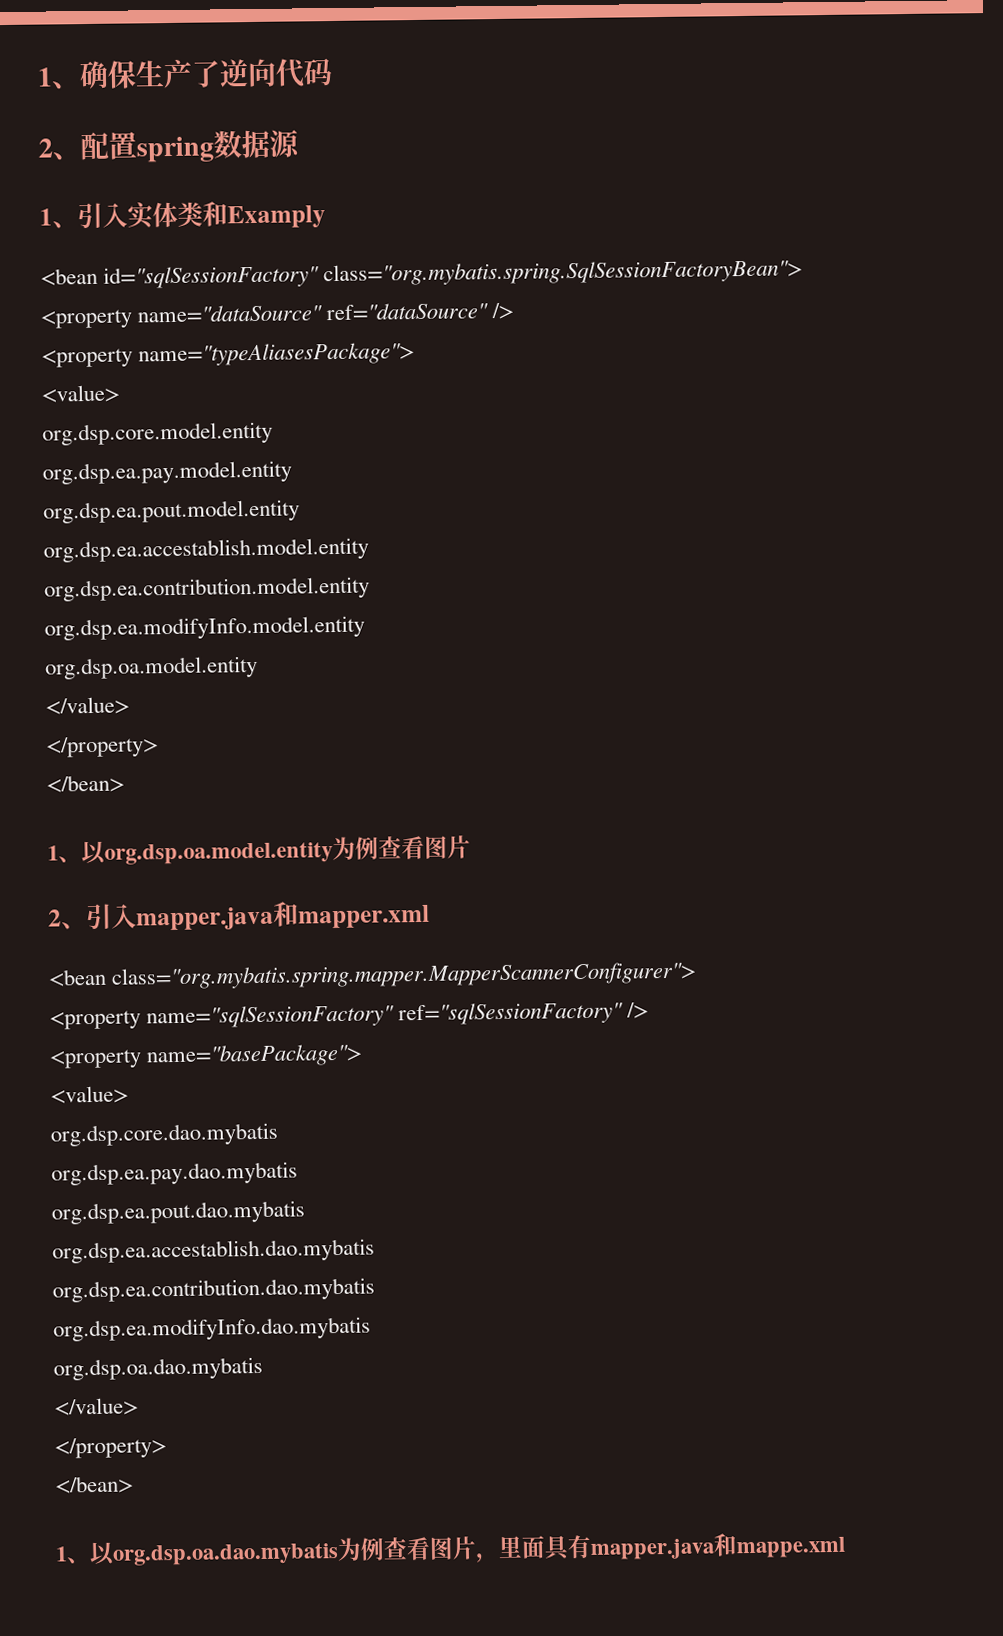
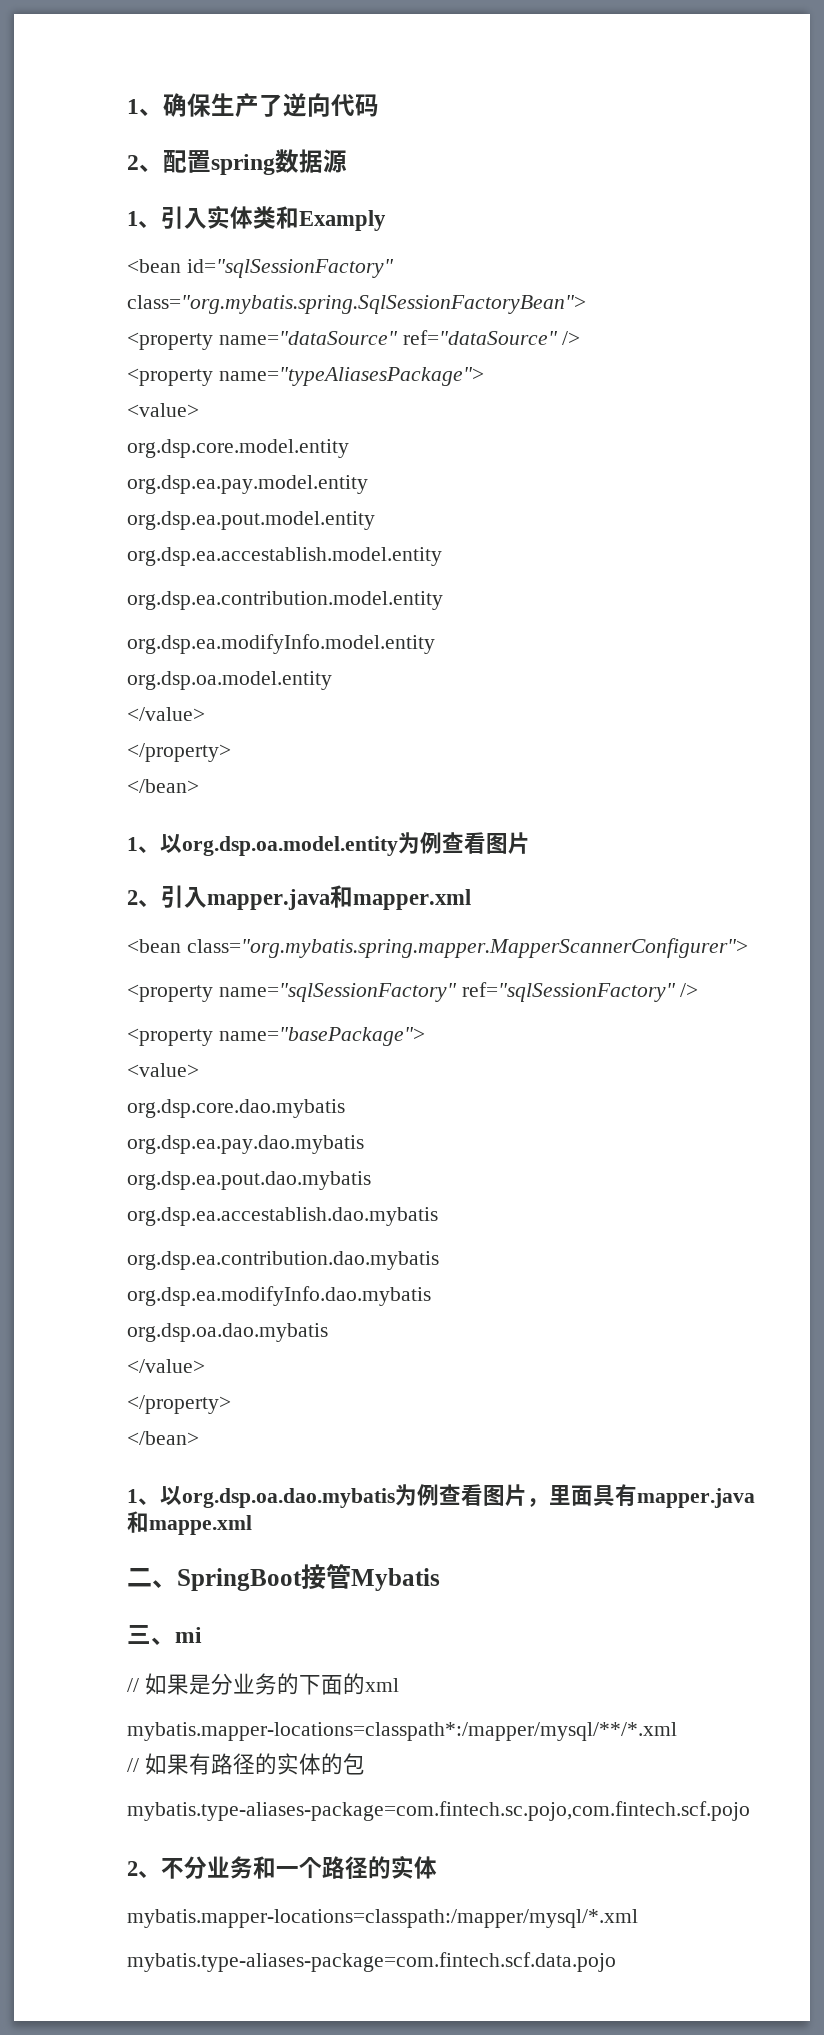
(846, 1547) none -> [127,1564,440,1591] [127,1625,202,1645] [127,1673,399,1695] [127,1722,677,1741] [127,1753,365,1775] [127,1801,750,1821] [127,1855,437,1879] [127,1909,638,1928] [127,1952,616,1972] // 二、SpringBoot接管Mybatis // 三、mi // // 如果是分业务的下面的xml // mybatis.mapper-locations=classpath*:/mapper/mysql/**/*.xml // // 如果有路径的实体的包 // mybatis.type-aliases-package=com.fintech.sc.pojo,com.fintech.scf.pojo // 2、不分业务和一个路径的实体 // mybatis.mapper-locations=classpath:/mapper/mysql/*.xml // mybatis.type-aliases-package=com.fintech.scf.data.pojo

